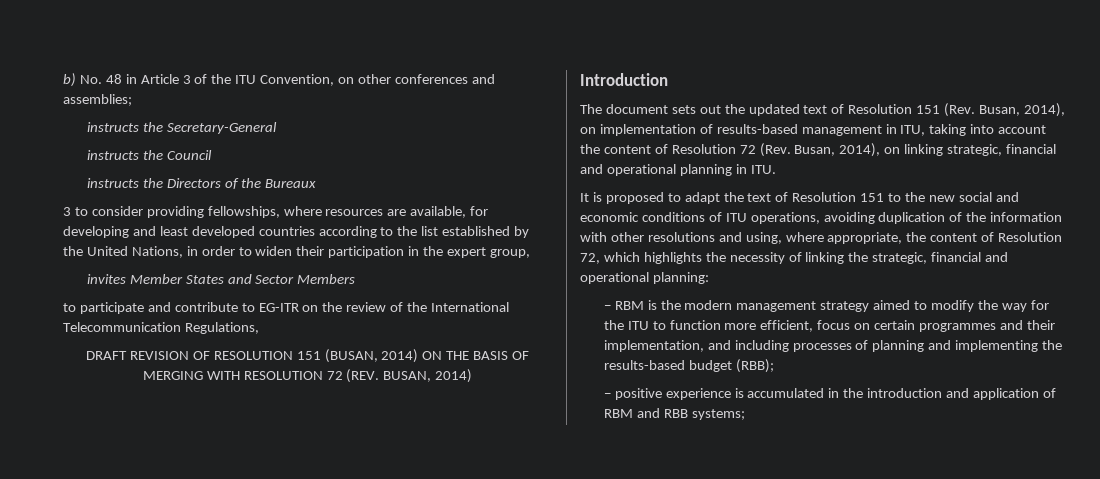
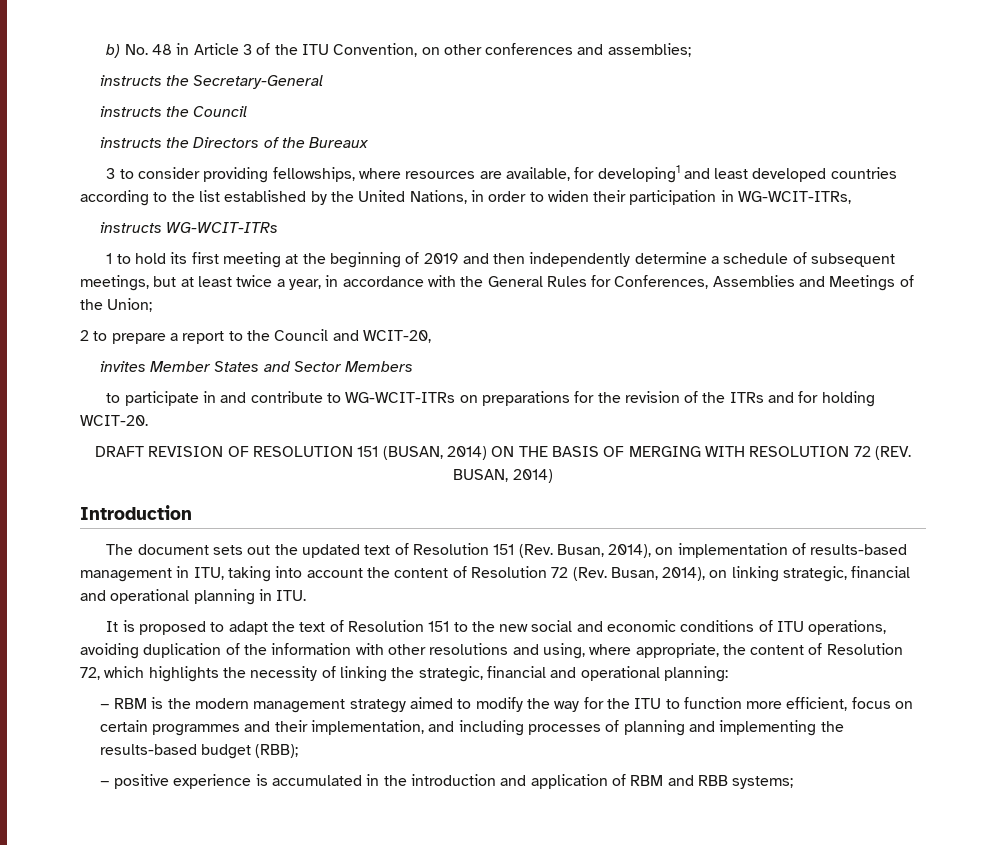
[63,226,129,238] developing -> [597,165,680,183] developing1
[423,246,530,258] the expert group, -> [738,191,852,204] [99,222,279,233] [106,252,896,268] [80,275,914,291] [80,298,153,312] [80,329,431,344] WG-WCIT-ITRs, // instructs WG-WCIT-ITRs // 1 to hold its first meeting at the beginning of 2019 and then independently determine a schedule of subsequent meetings, but at least twice a year, in accordance with the General Rules for Conferences, Assemblies and Meetings of the Union; // 2 to prepare a report to the Council and WCIT-20,
(144, 308) none -> [202,391,216,403] in
[258,302,510,312] [63,322,259,334] EG-ITR on the review of the International Telecommunication Regulations, -> [345,391,875,407] [80,415,148,426] WG-WCIT-ITRs on preparations for the revision of the ITRs and for holding WCIT-20.

